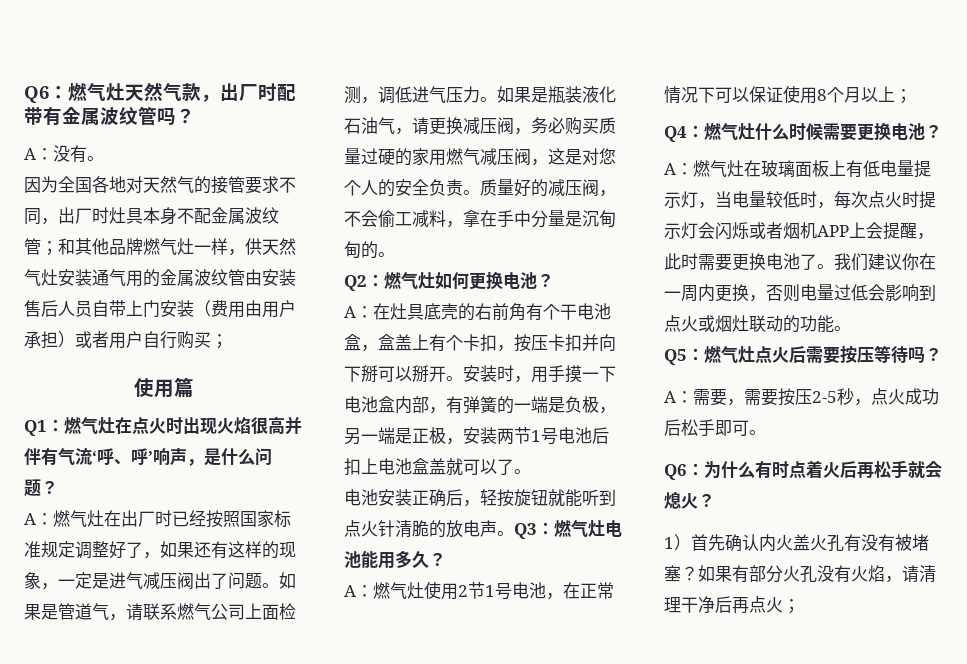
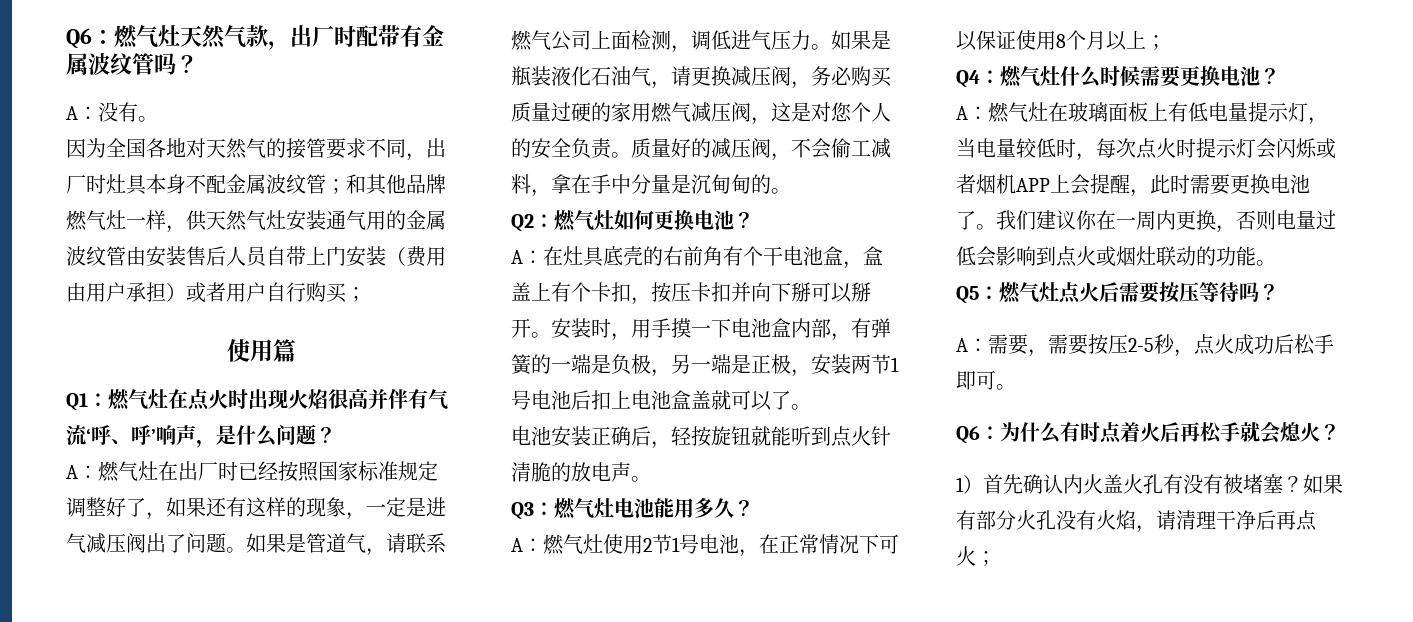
(514, 533) none -> (651, 479) //

